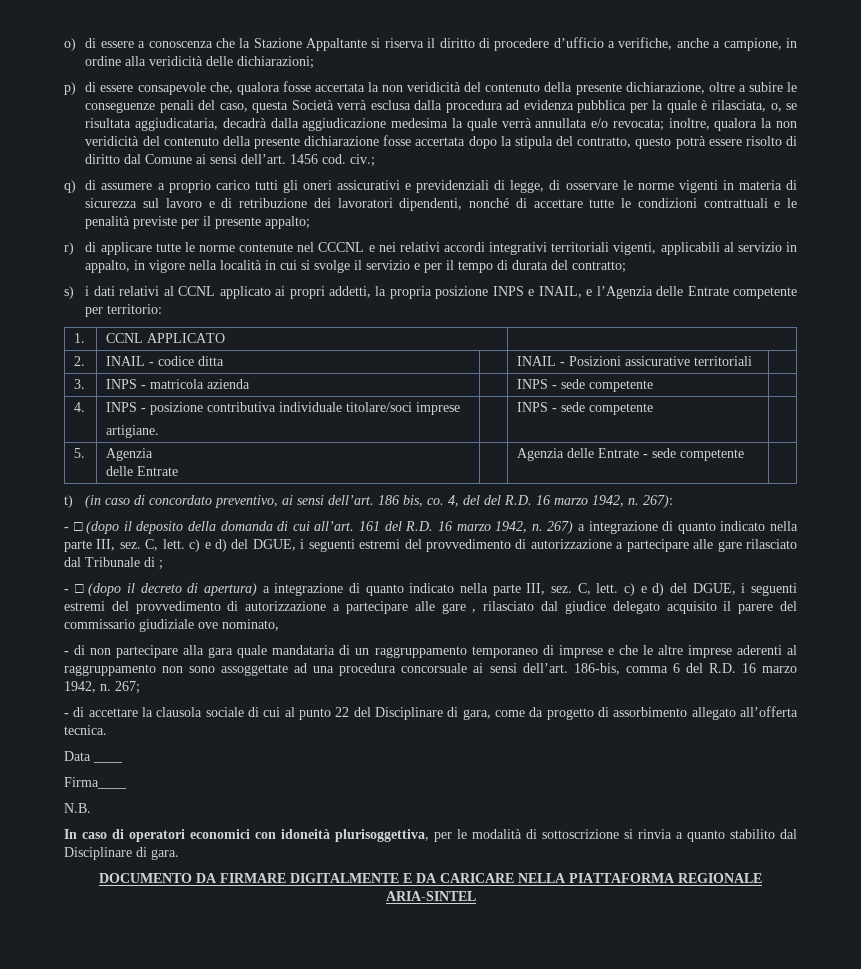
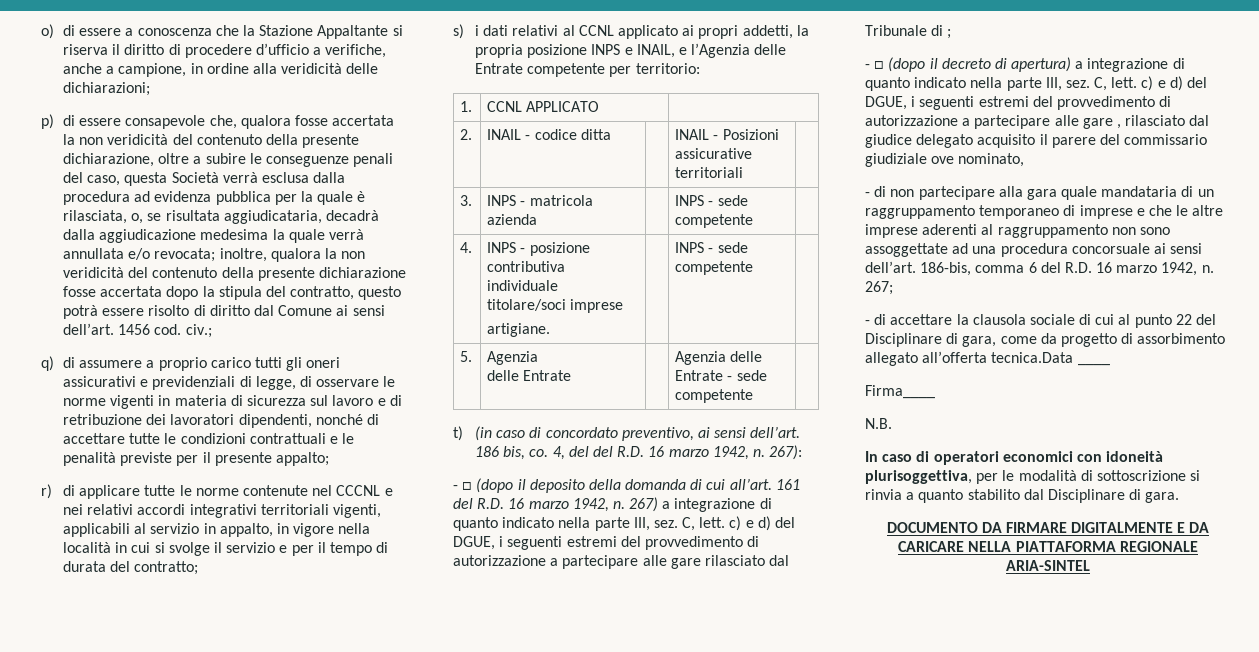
[64,725,107,735] [64,751,91,761] tecnica. // Data -> [991,352,1074,363] tecnica.Data

